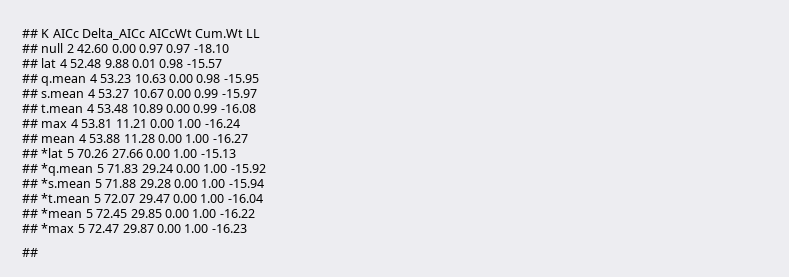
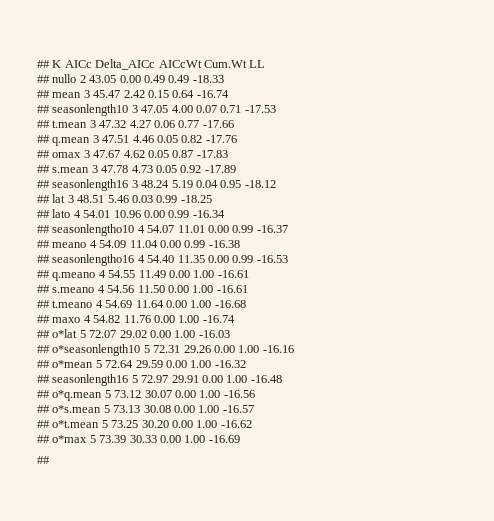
[41,43,229,53] [22,58,222,68] [22,74,259,86] [22,89,257,98] [22,104,256,113] [22,119,240,128] [22,134,248,143] [22,148,236,158] [22,163,266,176] [22,178,264,188] [22,193,263,203] [22,208,255,218] [22,223,247,233] null 2 42.60 0.00 0.97 0.97 -18.10 // ## lat 4 52.48 9.88 0.01 0.98 -15.57 // ## q.mean 4 53.23 10.63 0.00 0.98 -15.95 // ## s.mean 4 53.27 10.67 0.00 0.99 -15.97 // ## t.mean 4 53.48 10.89 0.00 0.99 -16.08 // ## max 4 53.81 11.21 0.00 1.00 -16.24 // ## mean 4 53.88 11.28 0.00 1.00 -16.27 // ## *lat 5 70.26 27.66 0.00 1.00 -15.13 // ## *q.mean 5 71.83 29.24 0.00 1.00 -15.92 // ## *s.mean 5 71.88 29.28 0.00 1.00 -15.94 // ## *t.mean 5 72.07 29.47 0.00 1.00 -16.04 // ## *mean 5 72.45 29.85 0.00 1.00 -16.22 // ## *max 5 72.47 29.87 0.00 1.00 -16.23 -> [52,74,224,83] [37,90,229,98] [37,104,276,116] [37,120,234,128] [37,135,237,146] [37,150,228,158] [37,165,236,173] [37,179,276,191] [37,194,212,203] [37,209,225,218] [37,224,288,236] [37,240,240,248] [37,254,288,266] [37,270,249,281] [37,285,248,293] [37,300,246,308] [37,315,235,323] [37,329,230,338] [37,344,294,356] [37,360,246,368] [37,374,282,386] [37,390,255,401] [37,405,254,413] [37,420,252,428] [37,435,240,443] nullo 2 43.05 0.00 0.49 0.49 -18.33 // ## mean 3 45.47 2.42 0.15 0.64 -16.74 // ## seasonlength10 3 47.05 4.00 0.07 0.71 -17.53 // ## t.mean 3 47.32 4.27 0.06 0.77 -17.66 // ## q.mean 3 47.51 4.46 0.05 0.82 -17.76 // ## omax 3 47.67 4.62 0.05 0.87 -17.83 // ## s.mean 3 47.78 4.73 0.05 0.92 -17.89 // ## seasonlength16 3 48.24 5.19 0.04 0.95 -18.12 // ## lat 3 48.51 5.46 0.03 0.99 -18.25 // ## lato 4 54.01 10.96 0.00 0.99 -16.34 // ## seasonlengtho10 4 54.07 11.01 0.00 0.99 -16.37 // ## meano 4 54.09 11.04 0.00 0.99 -16.38 // ## seasonlengtho16 4 54.40 11.35 0.00 0.99 -16.53 // ## q.meano 4 54.55 11.49 0.00 1.00 -16.61 // ## s.meano 4 54.56 11.50 0.00 1.00 -16.61 // ## t.meano 4 54.69 11.64 0.00 1.00 -16.68 // ## maxo 4 54.82 11.76 0.00 1.00 -16.74 // ## o*lat 5 72.07 29.02 0.00 1.00 -16.03 // ## o*seasonlength10 5 72.31 29.26 0.00 1.00 -16.16 // ## o*mean 5 72.64 29.59 0.00 1.00 -16.32 // ## seasonlength16 5 72.97 29.91 0.00 1.00 -16.48 // ## o*q.mean 5 73.12 30.07 0.00 1.00 -16.56 // ## o*s.mean 5 73.13 30.08 0.00 1.00 -16.57 // ## o*t.mean 5 73.25 30.20 0.00 1.00 -16.62 // ## o*max 5 73.39 30.33 0.00 1.00 -16.69

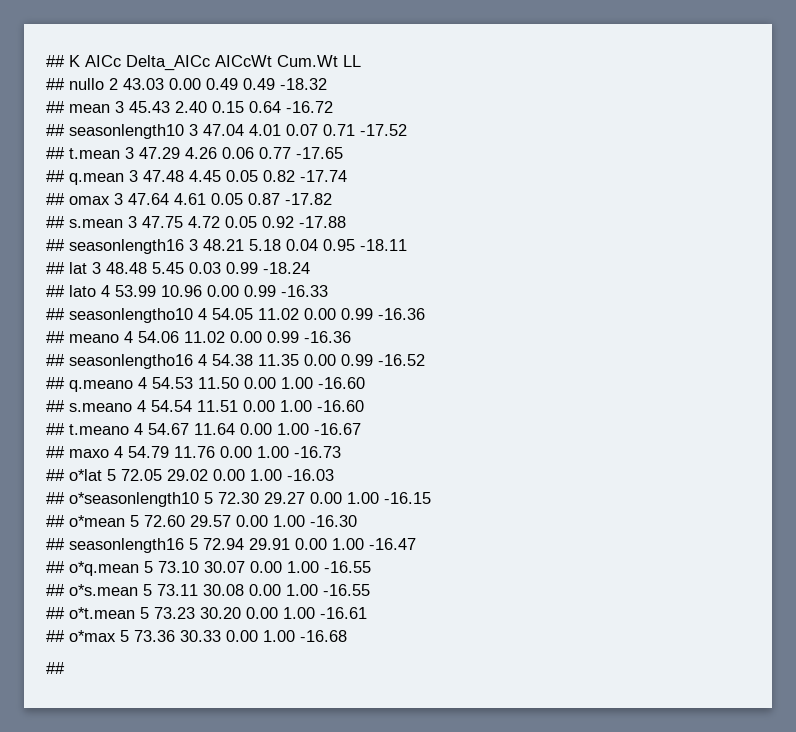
[89,75,117,83] 43.05 -> [123,78,164,90] 43.03
[192,75,224,83] -18.33 -> [280,78,327,90] -18.32
[93,90,145,98] 45.47 2.42 -> [129,101,207,113] 45.43 2.40
[196,90,229,98] -16.74 -> [286,101,333,113] -16.72
[141,105,193,113] 47.05 4.00 -> [203,124,281,136] 47.04 4.01
[244,105,276,113] -17.53 -> [360,124,407,136] -17.52
[99,120,151,128] 47.32 4.27 -> [139,147,217,159] 47.29 4.26
[202,120,234,128] -17.66 -> [296,147,343,159] -17.65
[102,135,154,143] 47.51 4.46 -> [143,170,221,182] 47.48 4.45
[205,135,237,143] -17.76 -> [300,170,347,182] -17.74
[93,150,145,158] 47.67 4.62 -> [128,193,206,205] 47.64 4.61
[196,150,228,158] -17.83 -> [285,193,332,205] -17.82
[101,165,153,173] 47.78 4.73 -> [142,216,220,228] 47.75 4.72
[204,165,236,173] -17.89 -> [299,216,346,228] -17.88
[141,180,193,188] 48.24 5.19 -> [203,239,281,251] 48.21 5.18
[244,180,276,188] -18.12 -> [360,239,407,251] -18.11
[77,195,129,203] 48.51 5.46 -> [106,262,184,274] 48.48 5.45
[180,195,212,203] -18.25 -> [263,262,310,274] -18.24
[83,210,111,218] 54.01 -> [115,285,156,297] 53.99
[192,210,225,218] -16.34 -> [281,285,328,297] -16.33
[147,225,288,233] 54.07 11.01 0.00 0.99 -16.37 -> [212,308,425,320] 54.05 11.02 0.00 0.99 -16.36
[99,240,240,248] 54.09 11.04 0.00 0.99 -16.38 -> [138,331,351,343] 54.06 11.02 0.00 0.99 -16.36
[147,255,175,263] 54.40 -> [212,354,253,366] 54.38
[256,255,288,263] -16.53 -> [378,354,425,366] -16.52
[108,270,249,278] 54.55 11.49 0.00 1.00 -16.61 -> [152,377,365,389] 54.53 11.50 0.00 1.00 -16.60
[107,285,248,293] 54.56 11.50 0.00 1.00 -16.61 -> [151,400,364,412] 54.54 11.51 0.00 1.00 -16.60
[105,300,133,308] 54.69 -> [148,423,189,435] 54.67
[214,300,246,308] -16.68 -> [314,423,361,435] -16.67
[93,315,121,323] 54.82 -> [128,446,169,458] 54.79
[202,315,235,323] -16.74 -> [294,446,341,458] -16.73
[89,330,117,338] 72.07 -> [121,469,162,481] 72.05
[153,345,294,353] 72.31 29.26 0.00 1.00 -16.16 -> [218,492,431,504] 72.30 29.27 0.00 1.00 -16.15
[105,360,246,368] 72.64 29.59 0.00 1.00 -16.32 -> [144,515,357,527] 72.60 29.57 0.00 1.00 -16.30
[141,375,169,383] 72.97 -> [203,538,244,550] 72.94
[250,375,282,383] -16.48 -> [369,538,416,550] -16.47
[114,390,142,398] 73.12 -> [158,561,199,573] 73.10
[223,390,255,398] -16.56 -> [324,561,371,573] -16.55
[113,405,141,413] 73.13 -> [157,584,198,596] 73.11
[222,405,254,413] -16.57 -> [323,584,370,596] -16.55
[111,420,139,428] 73.25 -> [154,607,195,619] 73.23
[220,420,252,428] -16.62 -> [320,607,367,619] -16.61
[99,435,127,443] 73.39 -> [134,630,175,642] 73.36
[208,435,240,443] -16.69 -> [300,630,347,642] -16.68

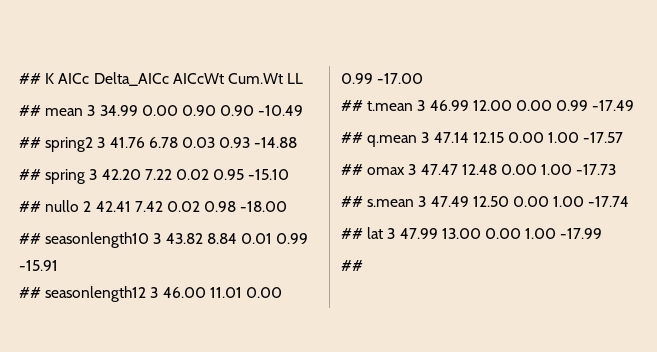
[69,78,327,90] [46,101,333,113] [46,124,407,139] [46,147,343,159] [46,170,347,185] [46,193,332,205] [46,216,346,228] [46,239,407,254] [46,262,310,274] [46,285,328,297] [46,308,425,323] [46,331,351,343] [46,354,425,369] [46,377,365,392] [46,400,364,412] [46,423,361,435] [46,446,341,458] [46,469,334,481] [46,492,431,507] [46,515,357,527] [46,538,416,553] [46,561,371,576] [46,584,370,596] [46,607,367,619] [46,630,347,642] nullo 2 43.03 0.00 0.49 0.49 -18.32 // ## mean 3 45.43 2.40 0.15 0.64 -16.72 // ## seasonlength10 3 47.04 4.01 0.07 0.71 -17.52 // ## t.mean 3 47.29 4.26 0.06 0.77 -17.65 // ## q.mean 3 47.48 4.45 0.05 0.82 -17.74 // ## omax 3 47.64 4.61 0.05 0.87 -17.82 // ## s.mean 3 47.75 4.72 0.05 0.92 -17.88 // ## seasonlength16 3 48.21 5.18 0.04 0.95 -18.11 // ## lat 3 48.48 5.45 0.03 0.99 -18.24 // ## lato 4 53.99 10.96 0.00 0.99 -16.33 // ## seasonlengtho10 4 54.05 11.02 0.00 0.99 -16.36 // ## meano 4 54.06 11.02 0.00 0.99 -16.36 // ## seasonlengtho16 4 54.38 11.35 0.00 0.99 -16.52 // ## q.meano 4 54.53 11.50 0.00 1.00 -16.60 // ## s.meano 4 54.54 11.51 0.00 1.00 -16.60 // ## t.meano 4 54.67 11.64 0.00 1.00 -16.67 // ## maxo 4 54.79 11.76 0.00 1.00 -16.73 // ## o*lat 5 72.05 29.02 0.00 1.00 -16.03 // ## o*seasonlength10 5 72.30 29.27 0.00 1.00 -16.15 // ## o*mean 5 72.60 29.57 0.00 1.00 -16.30 // ## seasonlength16 5 72.94 29.91 0.00 1.00 -16.47 // ## o*q.mean 5 73.10 30.07 0.00 1.00 -16.55 // ## o*s.mean 5 73.11 30.08 0.00 1.00 -16.55 // ## o*t.mean 5 73.23 30.20 0.00 1.00 -16.61 // ## o*max 5 73.36 30.33 0.00 1.00 -16.68 -> [45,105,304,116] [19,137,298,152] [19,169,290,184] [19,200,288,212] [19,232,309,248] [19,260,58,271] [19,286,282,302] [341,73,424,84] [341,100,635,111] [341,132,624,147] [341,164,617,175] [341,196,630,207] [341,227,603,239] mean 3 34.99 0.00 0.90 0.90 -10.49 // ## spring2 3 41.76 6.78 0.03 0.93 -14.88 // ## spring 3 42.20 7.22 0.02 0.95 -15.10 // ## nullo 2 42.41 7.42 0.02 0.98 -18.00 // ## seasonlength10 3 43.82 8.84 0.01 0.99 -15.91 // ## seasonlength12 3 46.00 11.01 0.00 0.99 -17.00 // ## t.mean 3 46.99 12.00 0.00 0.99 -17.49 // ## q.mean 3 47.14 12.15 0.00 1.00 -17.57 // ## omax 3 47.47 12.48 0.00 1.00 -17.73 // ## s.mean 3 47.49 12.50 0.00 1.00 -17.74 // ## lat 3 47.99 13.00 0.00 1.00 -17.99

